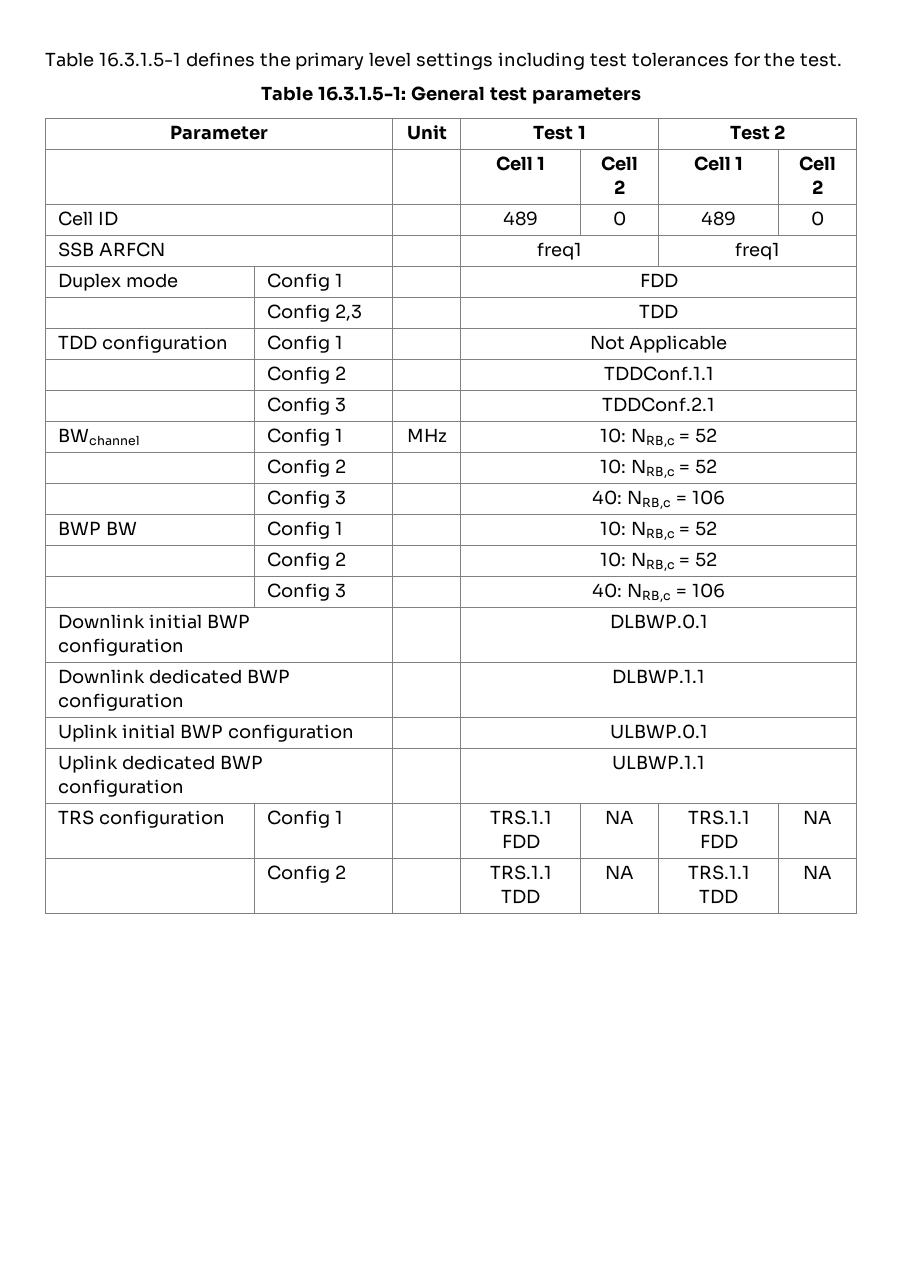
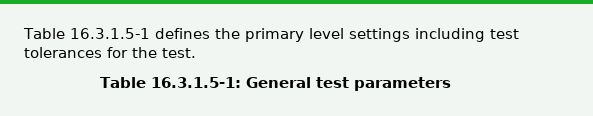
[170,125,268,140] [406,125,447,140] [533,125,586,140] [729,125,786,140] [495,156,546,171] [601,156,638,171] [614,180,625,194] [693,156,744,171] [799,156,836,171] [812,180,823,194] [58,211,119,226] [502,211,538,226] [613,211,626,226] [701,211,736,226] [811,211,824,226] [58,242,166,257] [537,242,582,260] [735,242,780,260] [58,273,179,291] [267,273,344,291] [639,273,678,288] [267,304,363,322] [639,304,678,319] [58,335,229,353] [267,335,344,353] [589,335,728,353] [267,366,347,384] [603,366,714,381] [267,397,347,415] [602,397,715,412] [58,428,141,446] [267,428,344,446] [406,428,447,442] [599,428,718,447] [267,459,347,477] [599,459,718,478] [267,490,347,508] [592,490,725,509] [58,521,138,536] [267,521,344,539] [599,521,718,540] [267,552,347,570] [599,552,718,571] [267,583,347,601] [592,583,725,602] [58,614,251,629] [58,638,185,656] [609,614,708,629] [58,669,291,684] [58,693,185,711] [612,669,705,684] [58,724,355,742] [609,724,708,739] [58,755,264,773] [58,779,185,797] [612,755,705,770] [58,810,226,828] [267,810,344,828] [489,810,552,825] [501,834,540,849] [605,810,634,824] [687,810,750,825] [699,834,738,849] [803,810,832,824] [267,865,347,883] [489,865,552,880] [500,889,540,904] [605,865,634,879] [687,865,750,880] [699,889,738,904] [803,865,832,879] // Parameter | Unit | Test 1 | Test 2 // | | Cell 1 | Cell 2 | Cell 1 | Cell 2 // Cell ID | | 489 | 0 | 489 | 0 // SSB ARFCN | | freq1 | freq1 // Duplex mode | Config 1 | | FDD // | Config 2,3 | | TDD // TDD configuration | Config 1 | | Not Applicable // | Config 2 | | TDDConf.1.1 // | Config 3 | | TDDConf.2.1 // BWchannel | Config 1 | MHz | 10: NRB,c = 52 // | Config 2 | | 10: NRB,c = 52 // | Config 3 | | 40: NRB,c = 106 // BWP BW | Config 1 | | 10: NRB,c = 52 // | Config 2 | | 10: NRB,c = 52 // | Config 3 | | 40: NRB,c = 106 // Downlink initial BWP configuration | | DLBWP.0.1 // Downlink dedicated BWP configuration | | DLBWP.1.1 // Uplink initial BWP configuration | | ULBWP.0.1 // Uplink dedicated BWP configuration | | ULBWP.1.1 // TRS configuration | Config 1 | | TRS.1.1 FDD | NA | TRS.1.1 FDD | NA // | Config 2 | | TRS.1.1 TDD | NA | TRS.1.1 TDD | NA -> (451, 84) none

